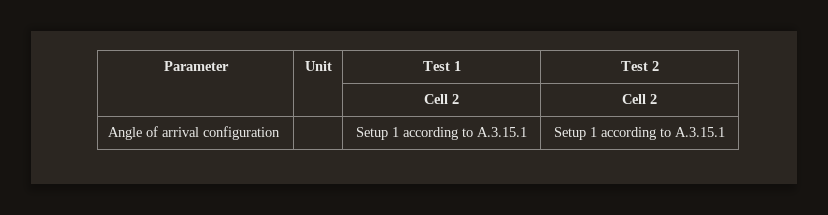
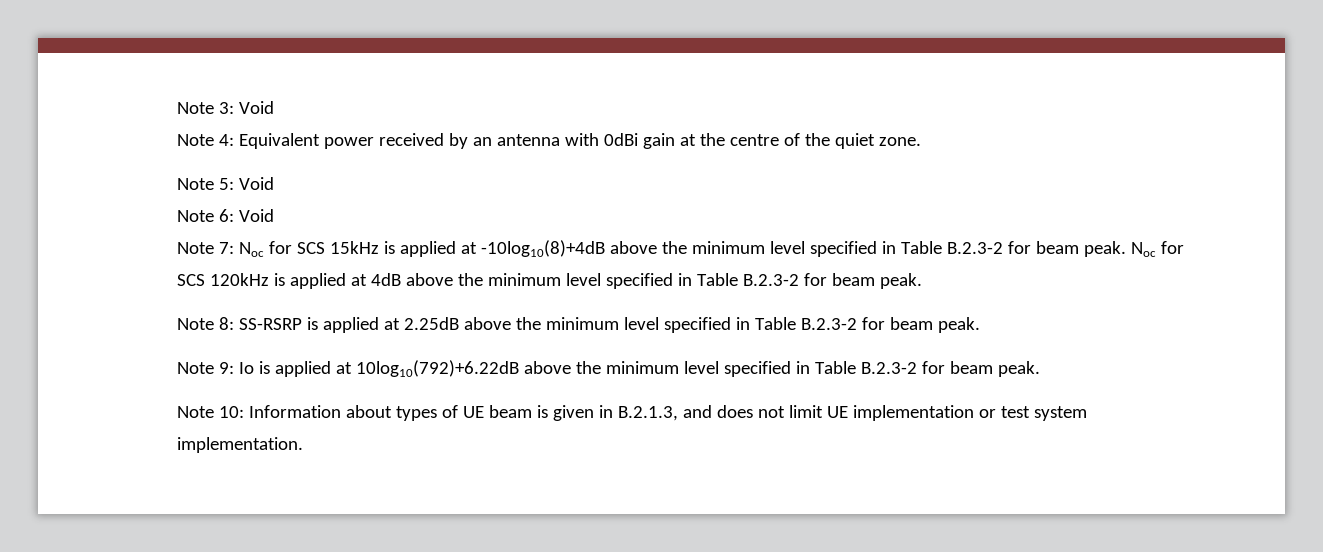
[163,61,229,71] [304,61,332,71] [422,61,461,71] [620,61,659,71] [424,94,460,104] [622,94,657,104] [107,126,280,140] [356,127,527,140] [554,127,725,140] Parameter | Unit | Test 1 | Test 2 // | | Cell 2 | Cell 2 // Angle of arrival configuration | | Setup 1 according to A.3.15.1 | Setup 1 according to A.3.15.1 -> [176,101,274,114] [176,133,921,149] [176,177,274,190] [176,209,274,222] [176,240,1184,257] [176,273,922,289] [176,317,980,333] [176,360,1040,377] [176,405,1087,421] [176,437,303,453] Note 3: Void // Note 4: Equivalent power received by an antenna with 0dBi gain at the centre of the quiet zone. // Note 5: Void // Note 6: Void // Note 7: Noc for SCS 15kHz is applied at -10log10(8)+4dB above the minimum level specified in Table B.2.3-2 for beam peak. Noc for SCS 120kHz is applied at 4dB above the minimum level specified in Table B.2.3-2 for beam peak. // Note 8: SS-RSRP is applied at 2.25dB above the minimum level specified in Table B.2.3-2 for beam peak. // Note 9: Io is applied at 10log10(792)+6.22dB above the minimum level specified in Table B.2.3-2 for beam peak. // Note 10: Information about types of UE beam is given in B.2.1.3, and does not limit UE implementation or test system implementation.

